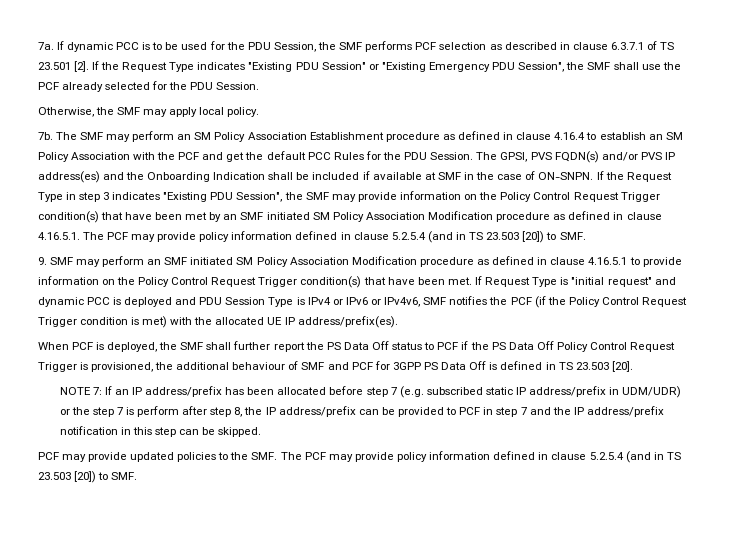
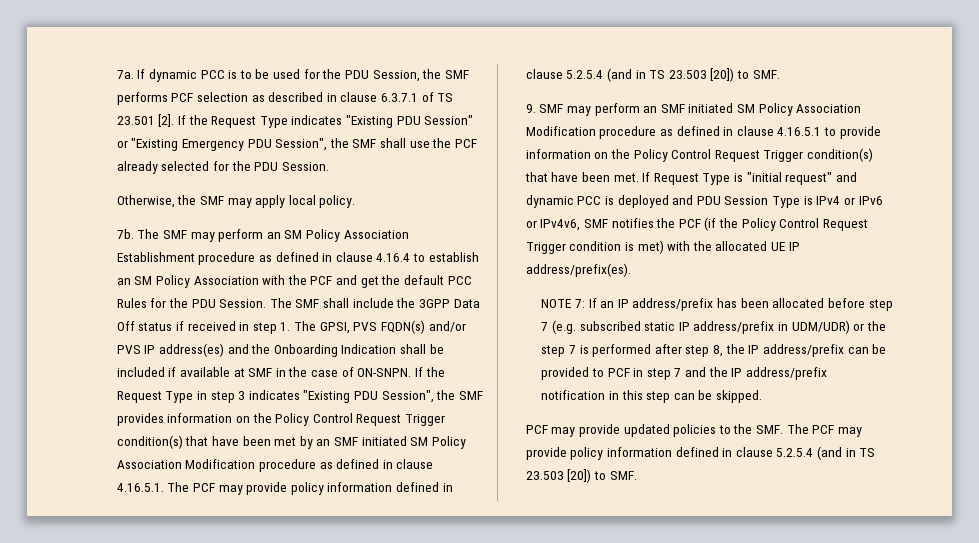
(498, 156) none -> [295,298,480,308] [116,321,317,334] SMF shall include the 3GPP Data Off status if received in step 1. The
[331,192,397,202] may provide -> [116,413,164,426] provides
[37,341,676,352] [37,361,633,372] // When PCF is deployed, the SMF shall further report the PS Data Off status to PCF if the PS Data Off Policy Control Request Trigger is provisioned, the additional behaviour of SMF and PCF for 3GPP PS Data Off is defined in TS 23.503 [20]. -> (631, 270) none
[137,406,180,417] perform -> [592,344,652,357] performed

